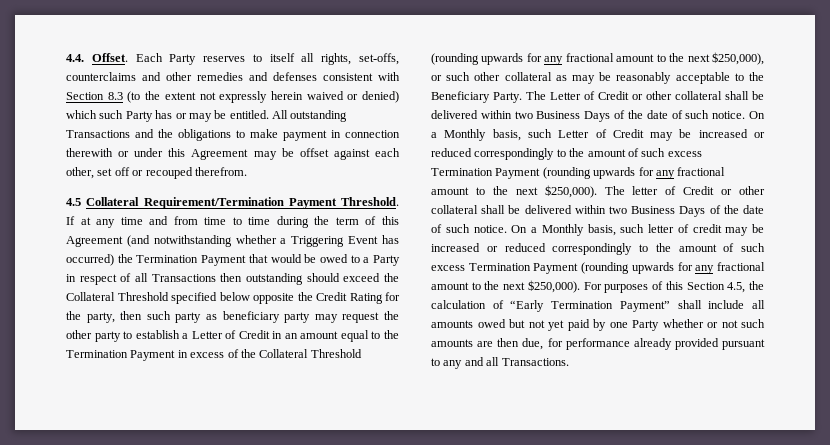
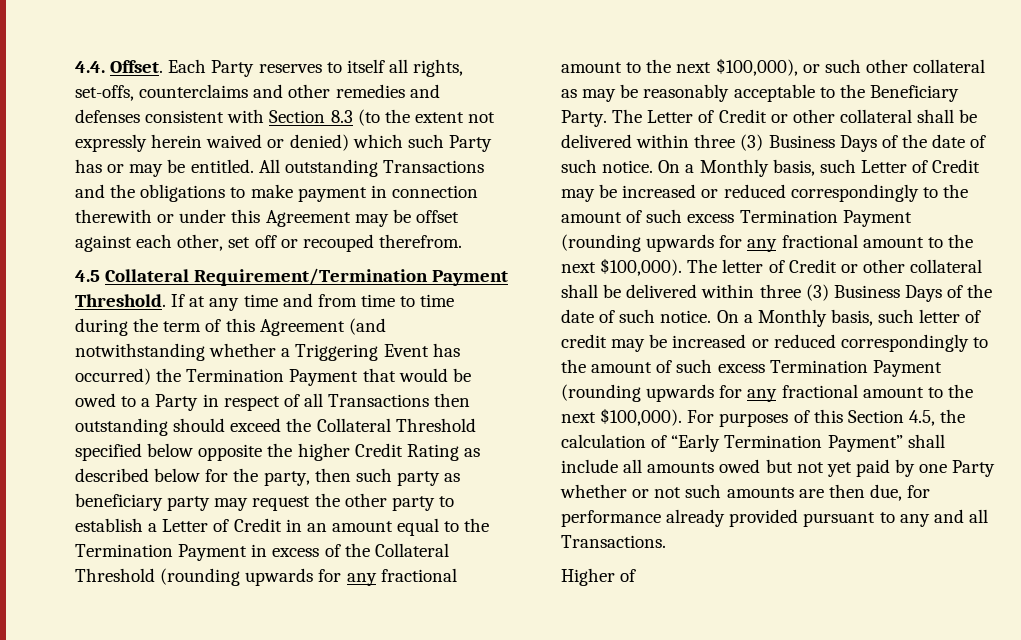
(313, 296) none -> [297,443,350,461] higher
(383, 298) none -> [463,448,480,457] [75,468,201,482] as described below
[712,52,764,65] $250,000), -> [715,58,798,76] $100,000),
[514,111,533,119] two -> [694,134,764,151] three (3)
[544,185,597,198] $250,000). -> [600,258,683,276] $100,000).
[609,206,627,214] two -> [759,284,829,301] three (3)
[527,280,580,293] $250,000). -> [600,408,683,426] $100,000).
(569, 362) none -> [561,568,637,586] // Higher of

